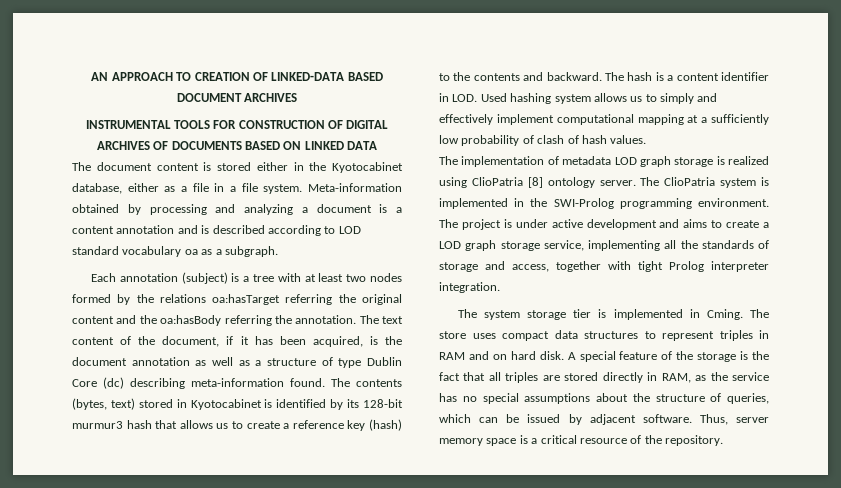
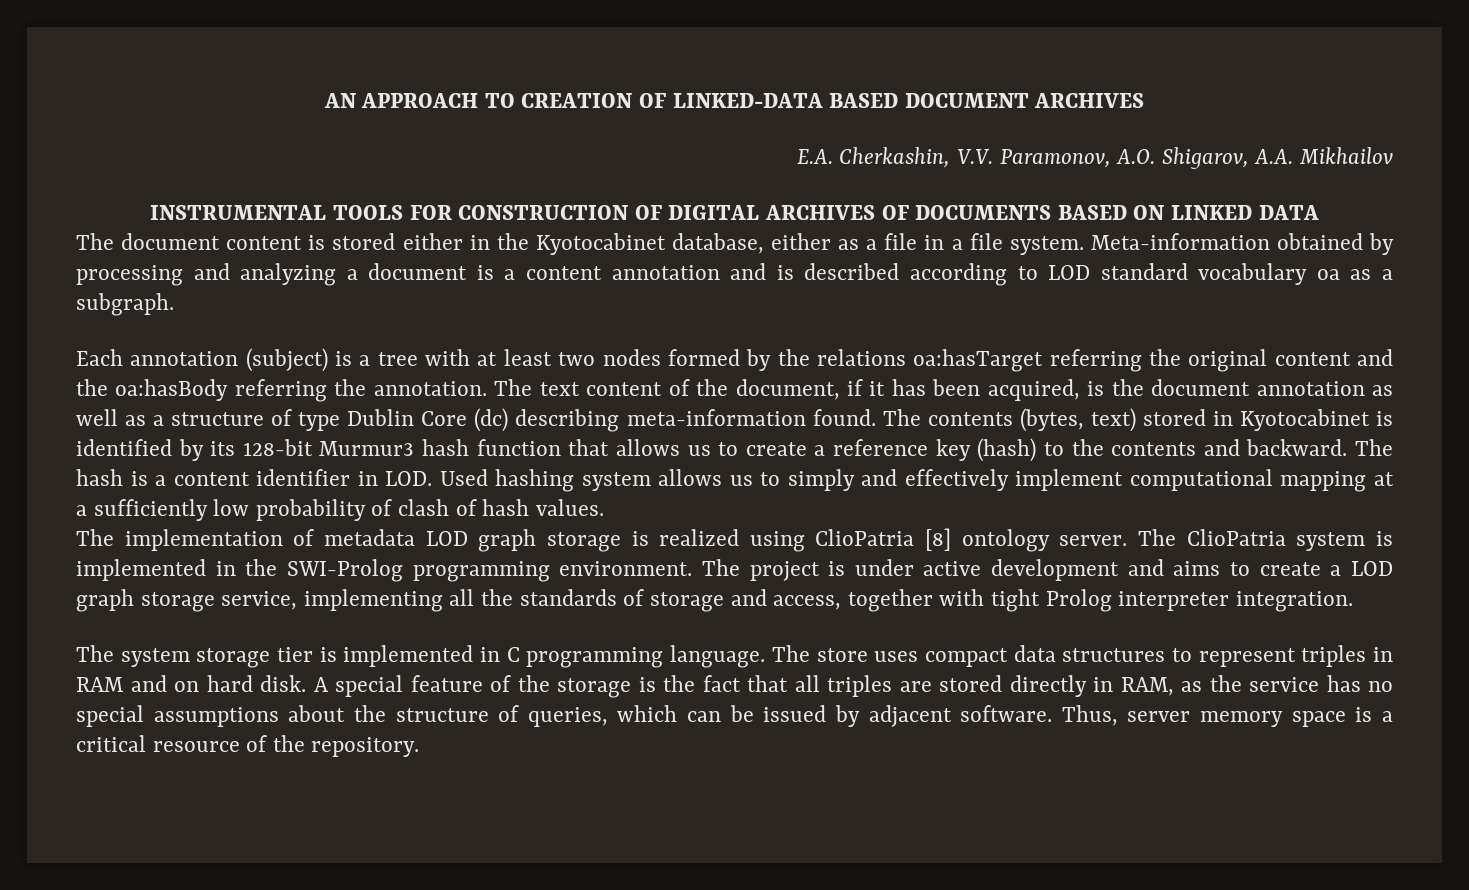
(298, 97) none -> [796,147,1393,169] // E.A. Cherkashin, V.V. Paramonov, A.O. Shigarov, A.A. Mikhailov
[72,420,152,429] murmur3 hash -> [319,439,561,456] Murmur3 hash function
[706,309,743,320] Cming. -> [506,645,766,668] C programming language.

